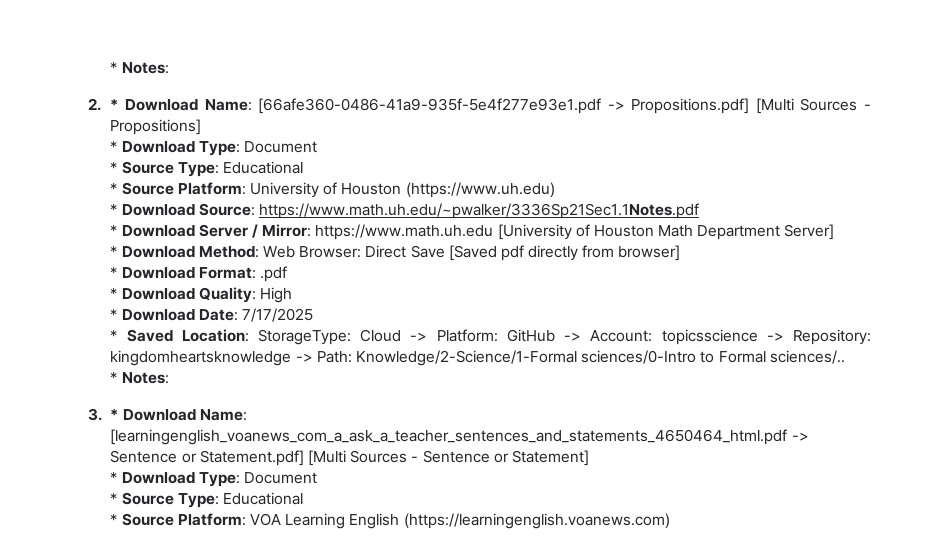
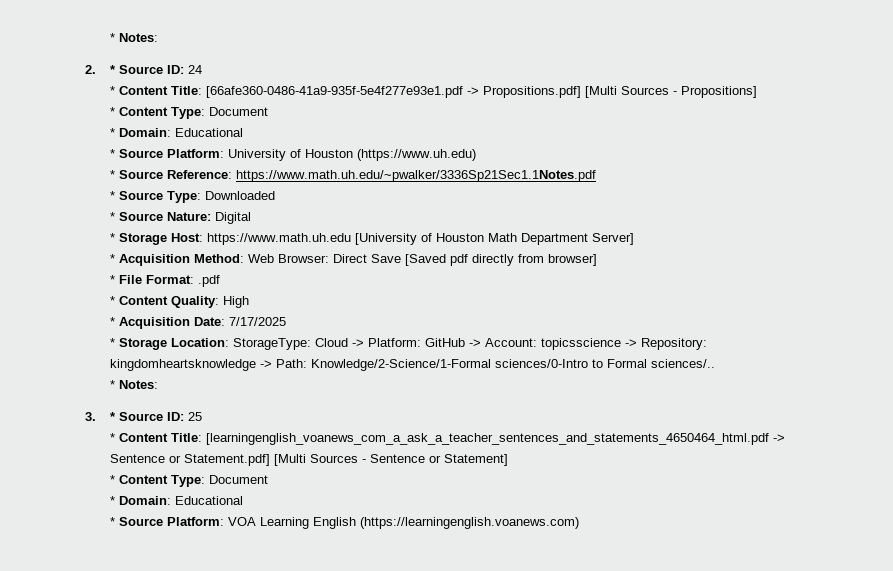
[124,99,252,111] Download Name: -> [119,65,203,74] [110,86,203,95] Source ID: 24 // * Content Title:
[121,141,317,156] [110,161,219,177] Download Type: Document // * Source Type: -> [119,107,269,119] [110,128,172,137] Content Type: Document // * Domain:
[121,203,255,216] Download Source: -> [119,170,233,179] Source Reference:
[121,224,312,238] Download Server / Mirror: -> [119,191,276,203] [110,212,252,224] [110,233,204,245] Source Type: Downloaded // * Source Nature: Digital // * Storage Host:
[121,246,195,258] Download -> [119,254,191,266] Acquisition
[121,267,195,279] Download -> [119,275,143,284] File
[121,288,195,300] Download -> [119,296,169,305] Content
[121,309,195,321] Download -> [119,317,191,329] Acquisition
[126,329,173,342] Saved -> [119,338,168,350] Storage
[122,409,247,421] Download Name: -> [119,412,203,421] [110,433,203,442] Source ID: 25 // * Content Title:
[121,472,317,487] [110,492,219,508] Download Type: Document // * Source Type: -> [119,475,269,487] [110,496,172,505] Content Type: Document // * Domain:

